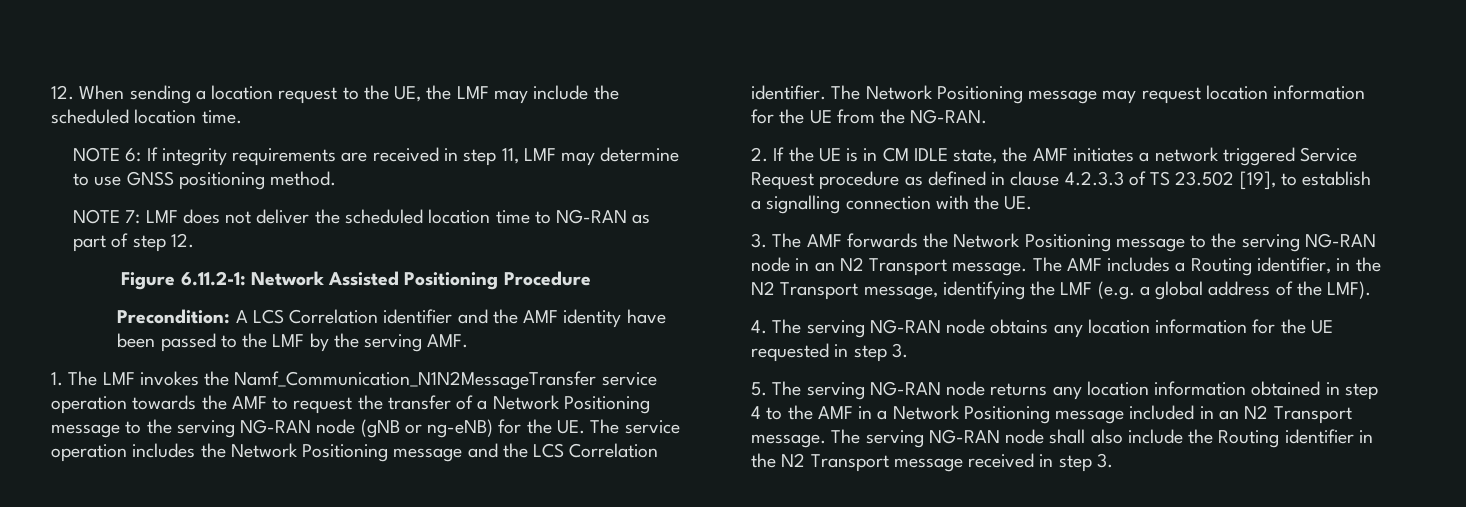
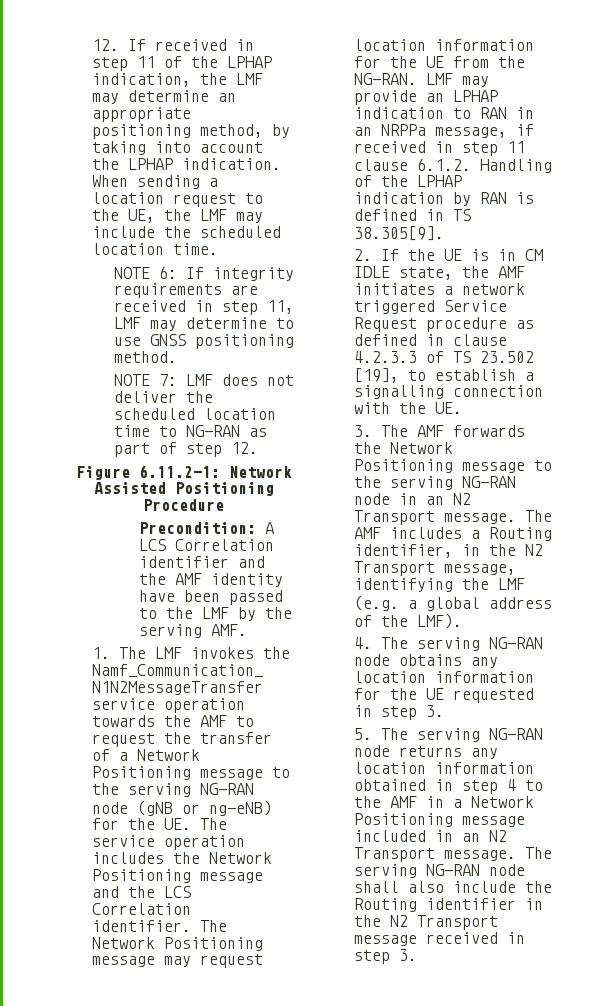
[51,85,75,100] 12. -> [92,39,255,51] [92,56,273,71] [92,73,264,87] [92,90,237,104] [92,107,192,122] [92,124,291,139] [92,141,264,155] [92,158,282,170] 12. If received in step 11 of the LPHAP indication, the LMF may determine an appropriate positioning method, by taking into account the LPHAP indication.
(988, 116) none -> [426,73,490,87] [354,90,499,105] [354,107,535,119] [354,124,535,138] [354,141,526,156] [354,158,553,173] [354,175,463,187] [354,192,535,206] [354,209,472,221] [354,226,445,241] LMF may provide an LPHAP indication to RAN in an NRPPa message, if received in step 11 clause 6.1.2. Handling of the LPHAP indication by RAN is defined in TS 38.305[9].

